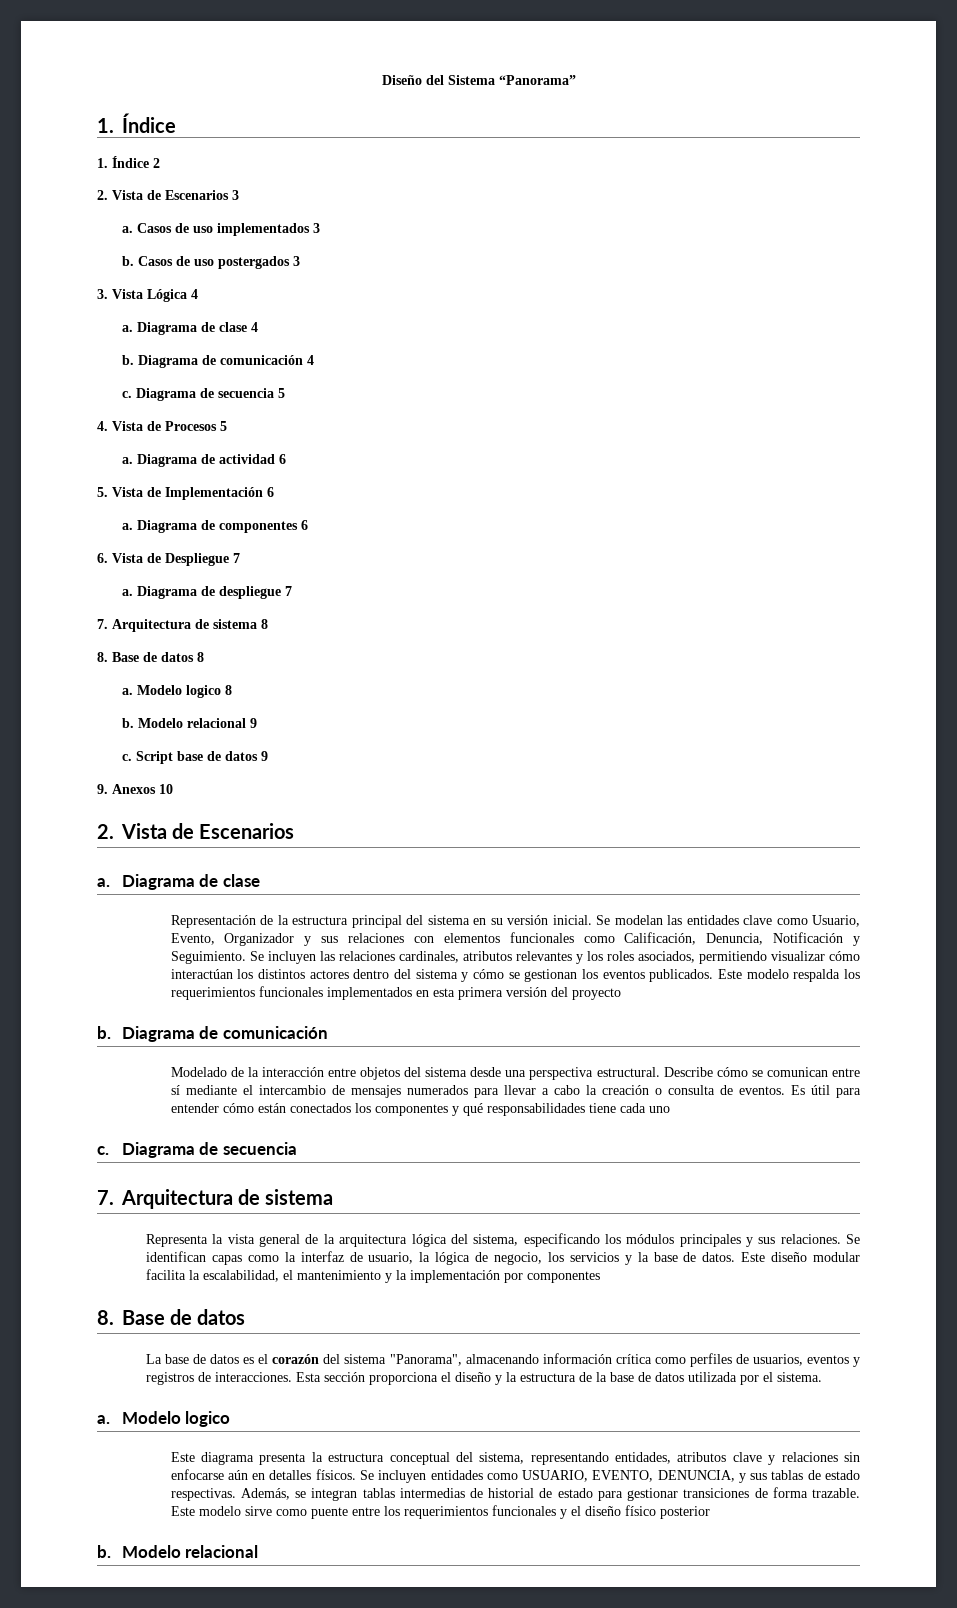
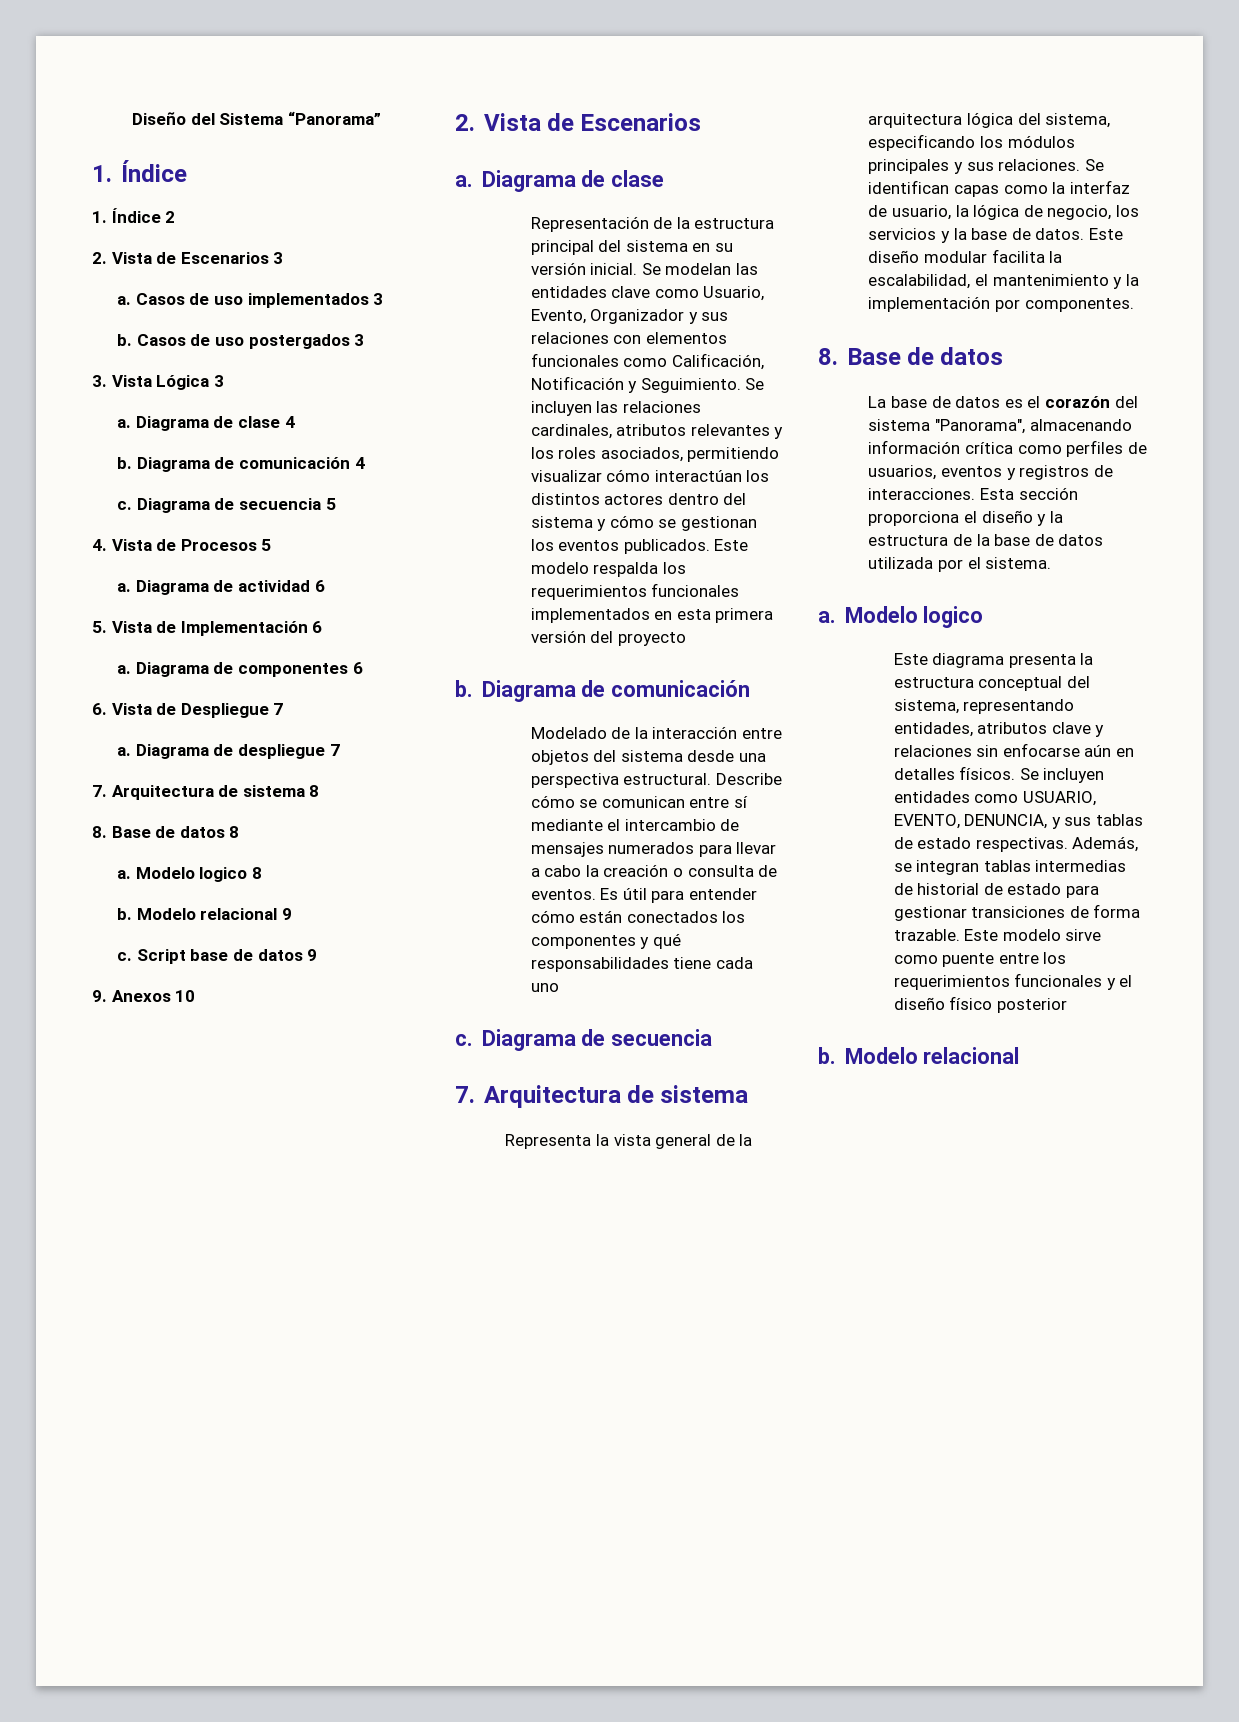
[191,289,198,299] 4 -> [213,375,224,387] 3
[706,933,764,945] Denuncia, -> (764, 361) none
[527,1271,601,1283] componentes -> [1024,298,1134,312] componentes.

